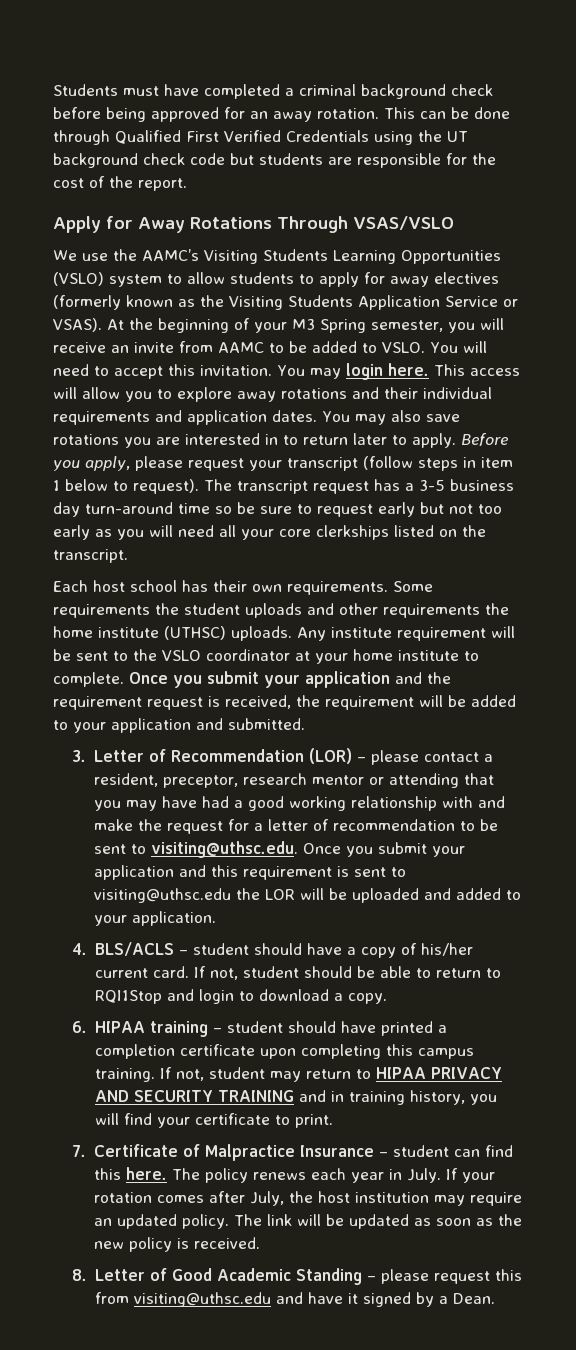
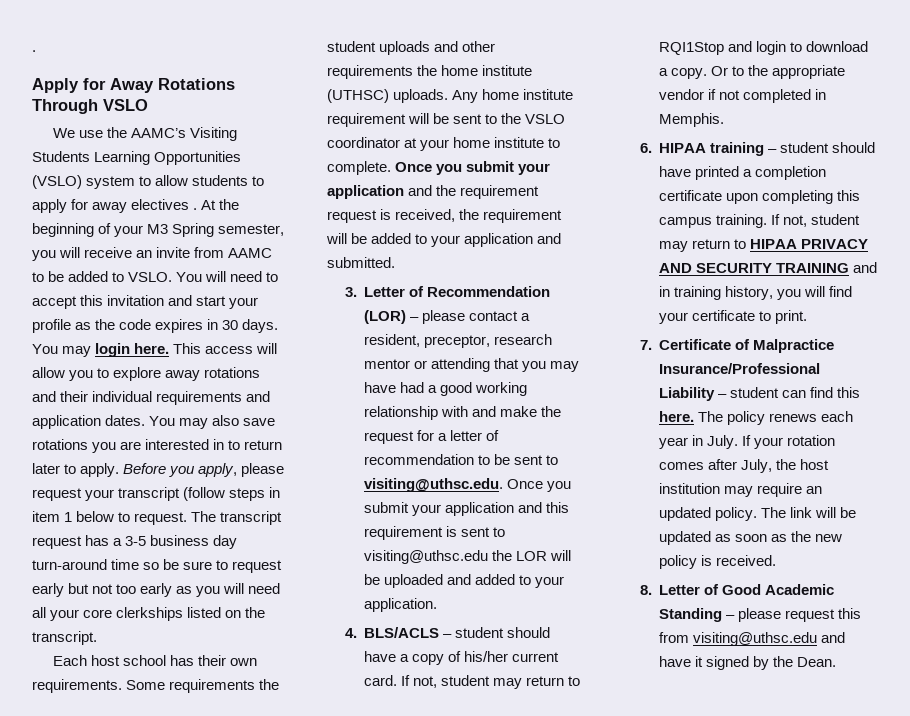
[53,84,493,99] [53,107,510,122] [53,130,468,145] [53,153,496,168] [53,176,187,191] Students must have completed a criminal background check before being approved for an away rotation. This can be done through Qualified First Verified Credentials using the UT background check code but students are responsible for the cost of the report. -> [32,50,36,52] .
[353,216,454,230] VSAS/VSLO -> [103,99,148,111] VSLO
[53,295,518,310] [53,318,102,332] (formerly known as the Visiting Students Application Service or VSAS). -> [193,208,198,210] .
[200,365,272,376] invitation. -> [107,295,259,309] [32,319,279,333] invitation and start your profile as the code expires in 30 days.
[133,479,199,494] request). -> [134,512,188,525] request.
(326, 634) none -> [482,89,520,100] home
[304,966,432,978] should be able to -> [493,678,523,689] may
(388, 998) none -> [711,65,846,79] [659,89,827,103] [659,113,725,127] Or to the appropriate vendor if not completed in Memphis.
[300,1145,375,1157] Insurance -> [659,363,821,374] [659,387,716,401] Insurance/Professional Liability
[439,1296,449,1304] a -> [773,656,794,667] the

